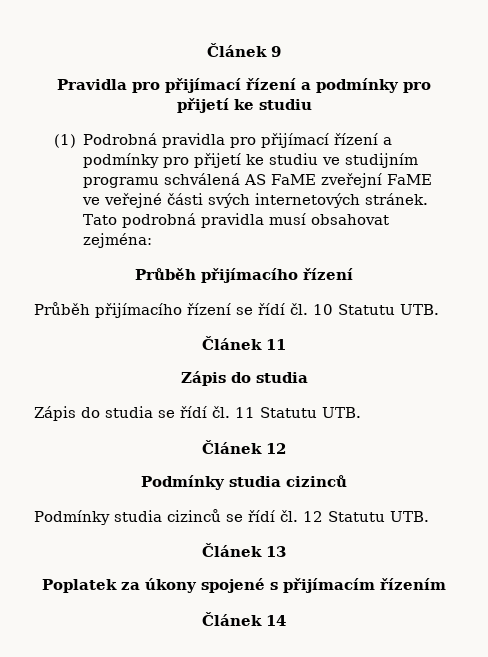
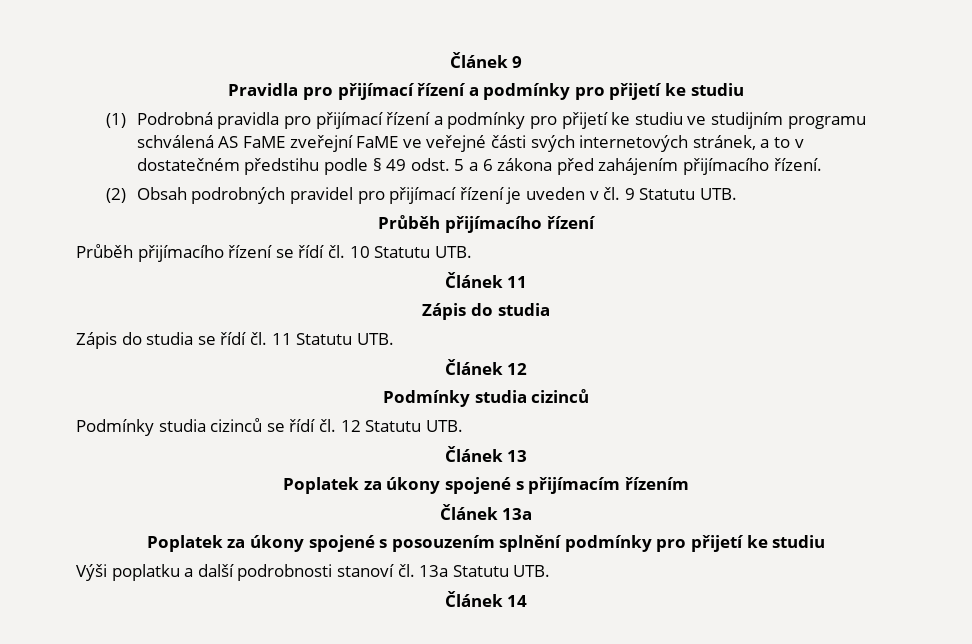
[365,193,429,205] [83,213,390,228] [83,233,153,248] stránek. Tato podrobná pravidla musí obsahovat zejména: -> [692,135,804,150] [136,158,822,175] [106,187,737,204] stránek, a to v dostatečném předstihu podle § 49 odst. 5 a 6 zákona před zahájením přijímacího řízení. // (2) Obsah podrobných pravidel pro přijímací řízení je uveden v čl. 9 Statutu UTB.
(446, 584) none -> [439,504,533,520] [146,535,826,552] [76,564,551,581] // Článek 13a // Poplatek za úkony spojené s posouzením splnění podmínky pro přijetí ke studiu // Výši poplatku a další podrobnosti stanoví čl. 13a Statutu UTB.

